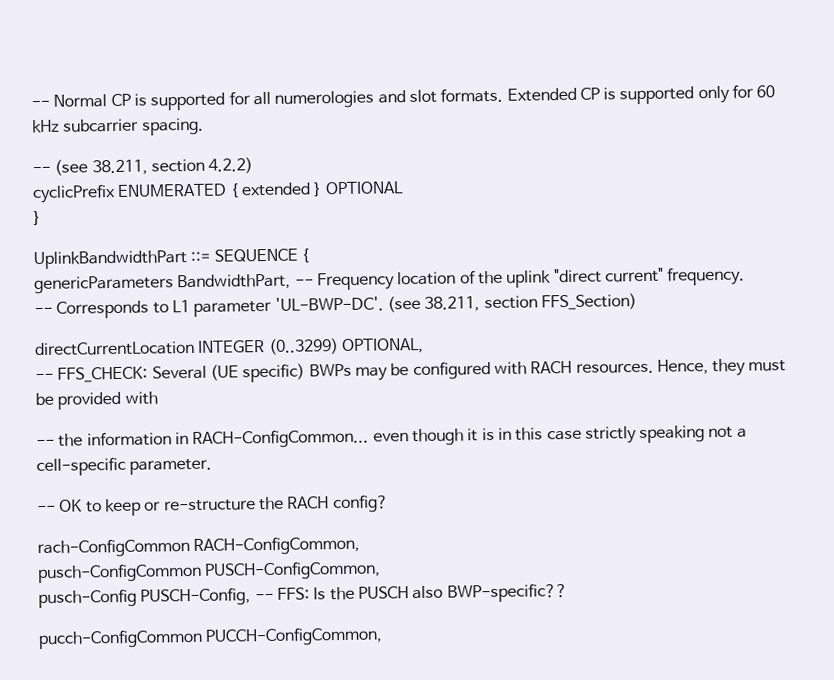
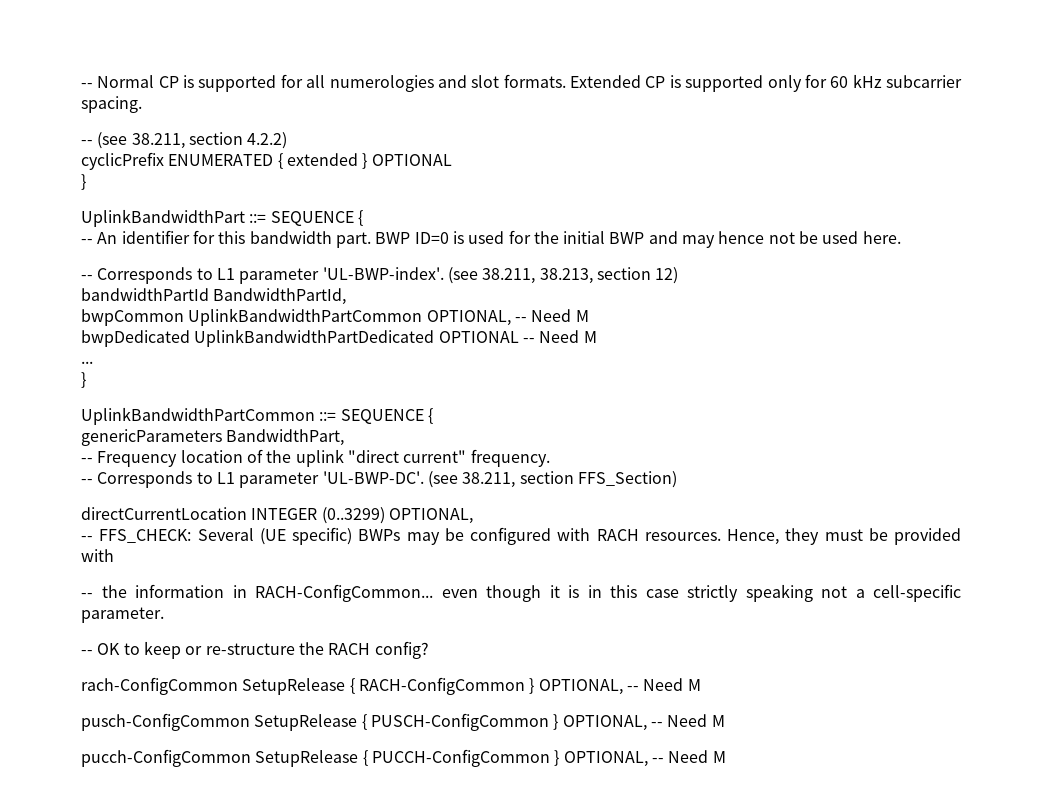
(309, 255) none -> [81,230,901,248] [81,267,679,284] [81,288,347,305] [81,308,589,326] [81,329,597,347] [81,361,93,364] [81,372,86,388] [81,407,433,425] // -- An identifier for this bandwidth part. BWP ID=0 is used for the initial BWP and may hence not be used here. // -- Corresponds to L1 parameter 'UL-BWP-index'. (see 38.211, 38.213, section 12) // bandwidthPartId BandwidthPartId, // bwpCommon UplinkBandwidthPartCommon OPTIONAL, -- Need M // bwpDedicated UplinkBandwidthPartDedicated OPTIONAL -- Need M // ... // } // UplinkBandwidthPartCommon ::= SEQUENCE {
(292, 282) none -> (345, 437) //
[193,535,361,556] [37,560,382,584] [38,583,568,609] [38,626,384,650] RACH-ConfigCommon, // pusch-ConfigCommon PUSCH-ConfigCommon, // pusch-Config PUSCH-Config, -- FFS: Is the PUSCH also BWP-specific?? // pucch-ConfigCommon PUCCH-ConfigCommon, -> [242,677,701,695] [81,713,725,731] [81,749,726,767] SetupRelease { RACH-ConfigCommon } OPTIONAL, -- Need M // pusch-ConfigCommon SetupRelease { PUSCH-ConfigCommon } OPTIONAL, -- Need M // pucch-ConfigCommon SetupRelease { PUCCH-ConfigCommon } OPTIONAL, -- Need M

